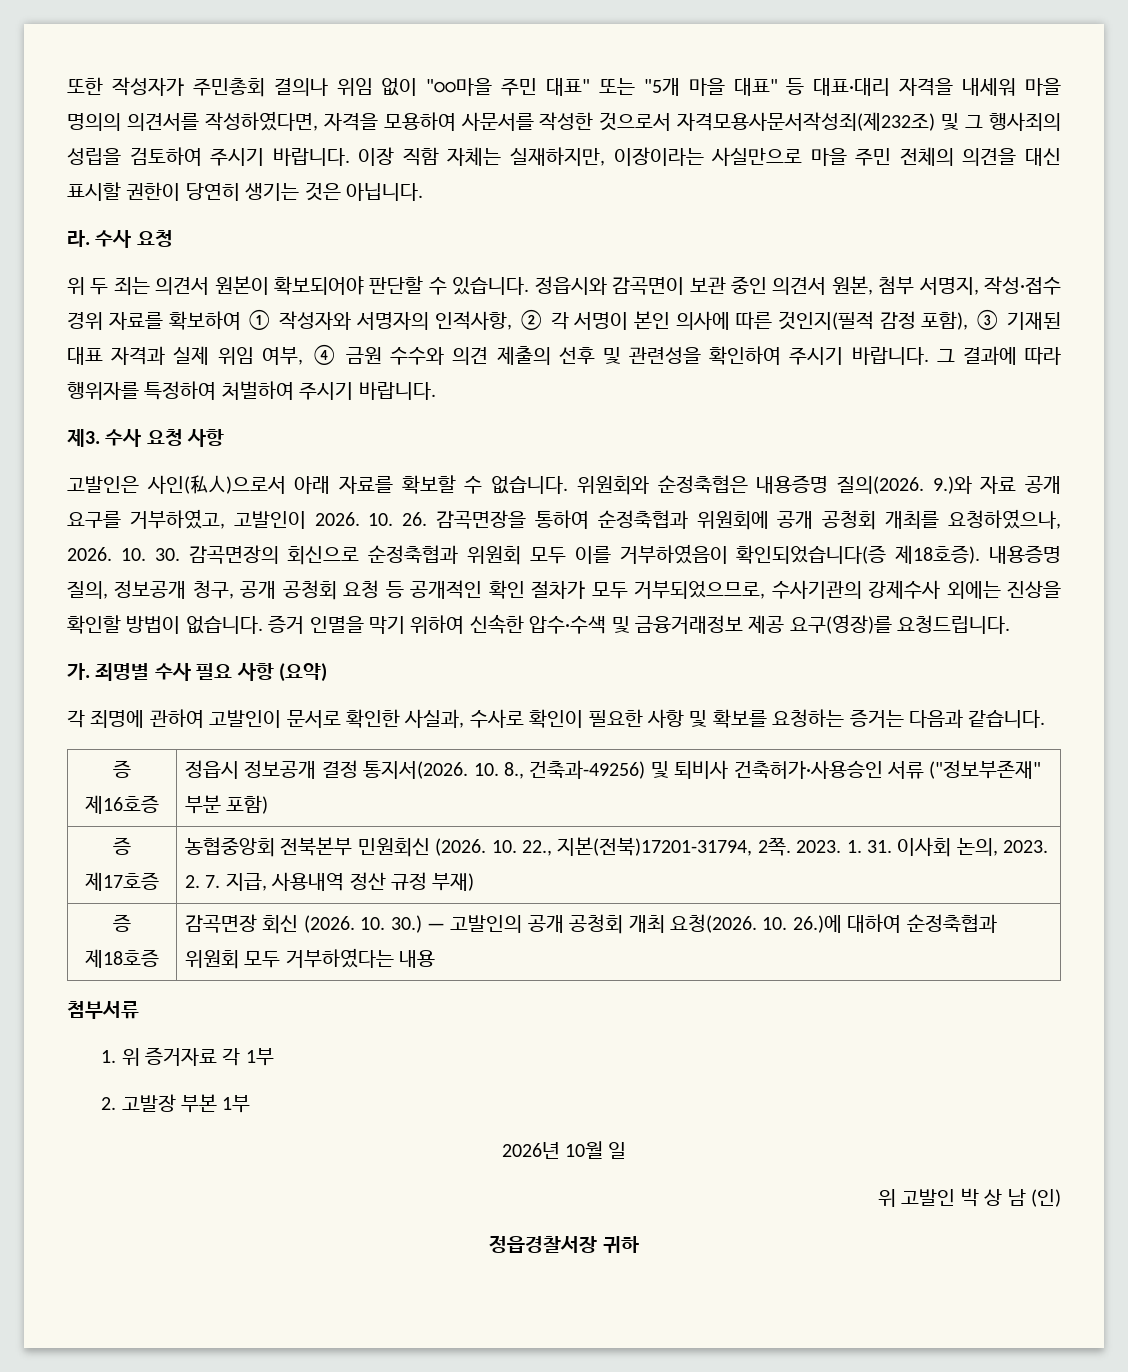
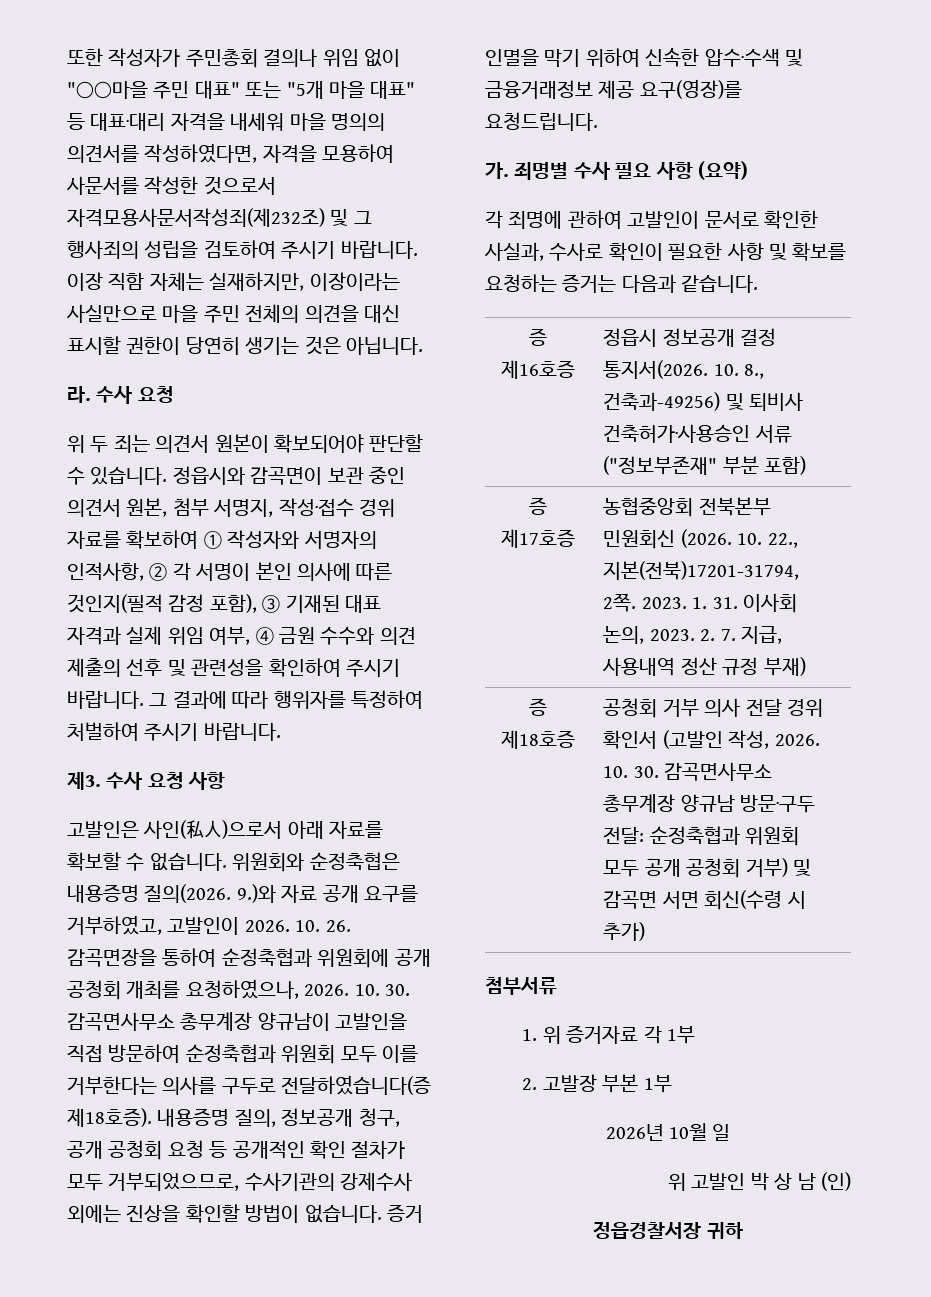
[188,544,887,565] 감곡면장의 회신으로 순정축협과 위원회 모두 이를 거부하였음이 확인되었습니다(증 -> [67,1012,408,1031] [67,1044,418,1064] [67,1075,432,1095] 감곡면사무소 총무계장 양규남이 고발인을 직접 방문하여 순정축협과 위원회 모두 이를 거부한다는 의사를 구두로 전달하였습니다(증
[185,914,997,934] [185,948,436,969] 감곡면장 회신 (2026. 10. 30.) — 고발인의 공개 공청회 개최 요청(2026. 10. 26.)에 대하여 순정축협과 위원회 모두 거부하였다는 내용 -> [603,698,823,718] [603,730,820,749] [603,762,773,781] [603,794,816,813] [603,826,800,846] [603,858,811,878] [603,890,806,910] [603,922,646,941] 공청회 거부 의사 전달 경위 확인서 (고발인 작성, 2026. 10. 30. 감곡면사무소 총무계장 양규남 방문·구두 전달: 순정축협과 위원회 모두 공개 공청회 거부) 및 감곡면 서면 회신(수령 시 추가)

